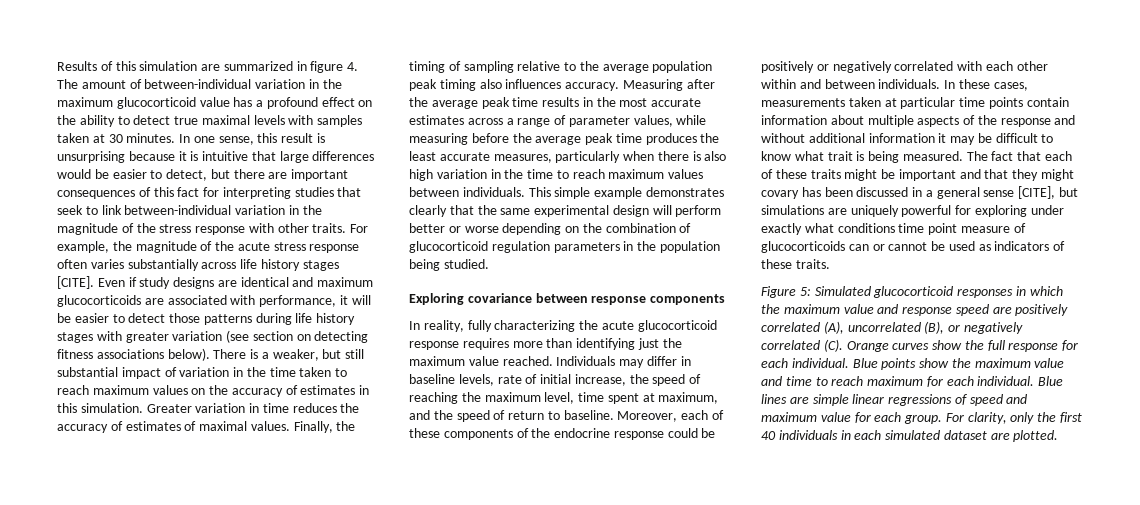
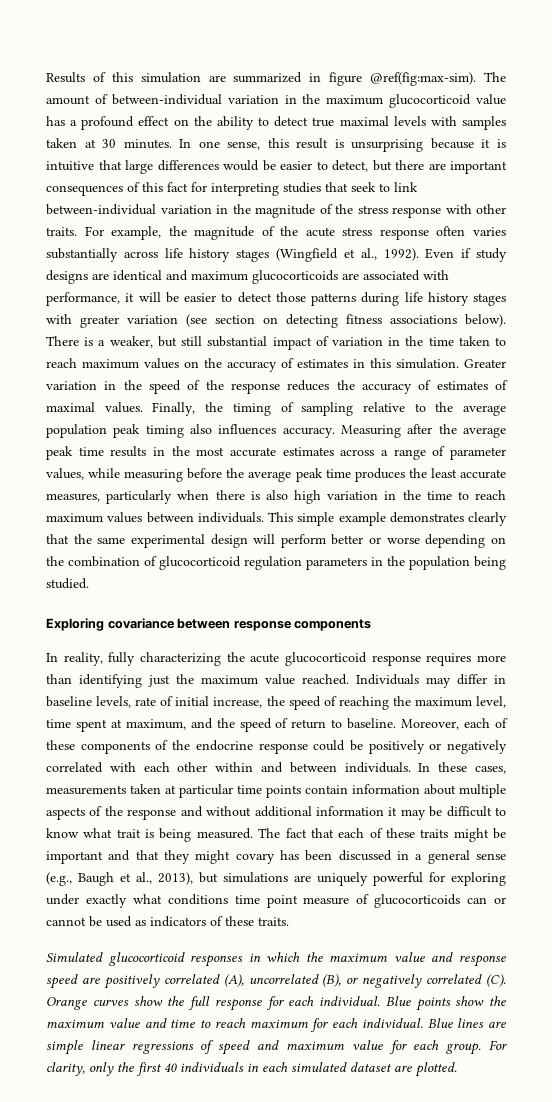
[347,62,359,71] 4. -> [370,72,477,86] @ref(fig:max-sim).
[57,276,94,289] [CITE]. -> [276,248,419,262] (Wingfield et al., 1992).
[262,403,289,413] time -> [123,380,280,394] the speed of the response
[1018,186,1056,199] [CITE], -> [46,872,193,886] (e.g., Baugh et al., 2013),
[761,286,811,298] Figure 5: -> (289, 921) none

